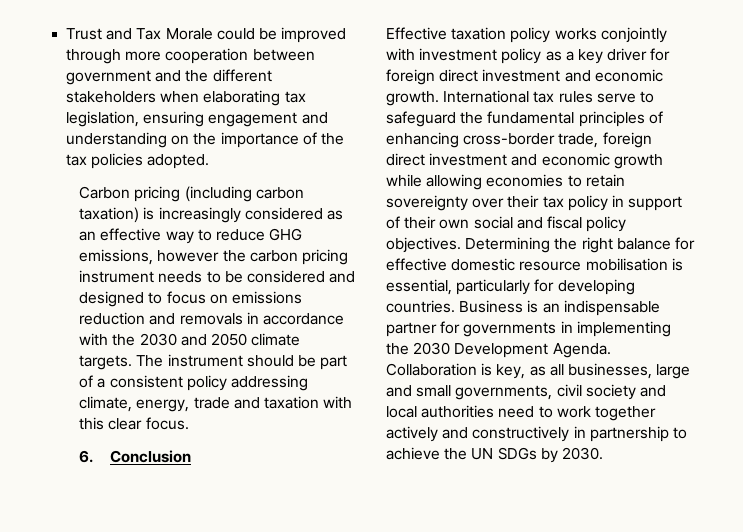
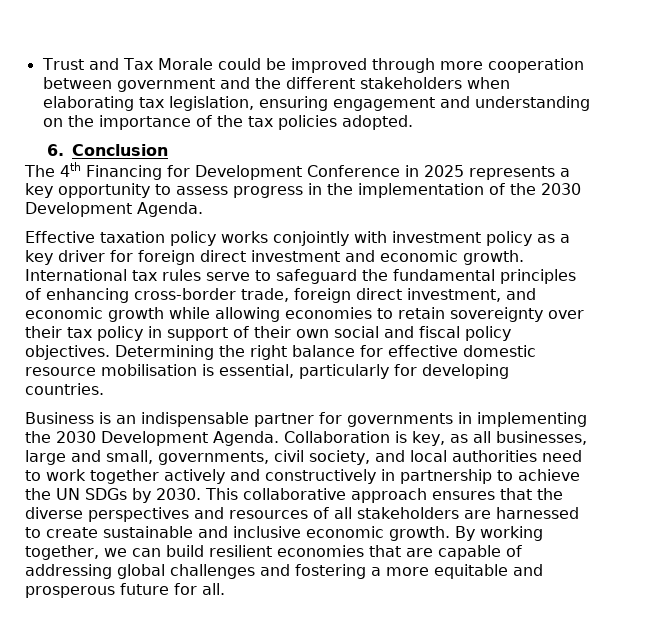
[79,186,304,202] [79,207,344,223] [79,228,303,244] [79,249,349,265] [79,270,356,283] [79,291,303,307] [79,312,345,325] [79,333,301,346] [79,354,348,370] [79,375,309,391] [79,396,353,412] [79,417,189,430] [79,450,191,463] Carbon pricing (including carbon taxation) is increasingly considered as an effective way to reduce GHG emissions, however the carbon pricing instrument needs to be considered and designed to focus on emissions reduction and removals in accordance with the 2030 and 2050 climate targets. The instrument should be part of a consistent policy addressing climate, energy, trade and taxation with this clear focus. // 6. Conclusion -> [46,144,168,156] [24,162,570,180] [25,183,581,198] [25,202,203,217] 6. Conclusion // The 4th Financing for Development Conference in 2025 represents a key opportunity to assess progress in the implementation of the 2030 Development Agenda.
[429,153,508,166] investment -> [407,288,501,302] investment,
(455, 306) none -> (104, 389) //
[416,385,452,397] small -> [106,450,153,464] small,
[585,384,636,400] society -> [309,450,370,465] society,
(603, 453) none -> [205,488,563,503] [25,507,579,522] [25,526,543,541] [25,545,522,560] [25,564,543,579] [25,583,225,598] This collaborative approach ensures that the diverse perspectives and resources of all stakeholders are harnessed to create sustainable and inclusive economic growth. By working together, we can build resilient economies that are capable of addressing global challenges and fostering a more equitable and prosperous future for all.

